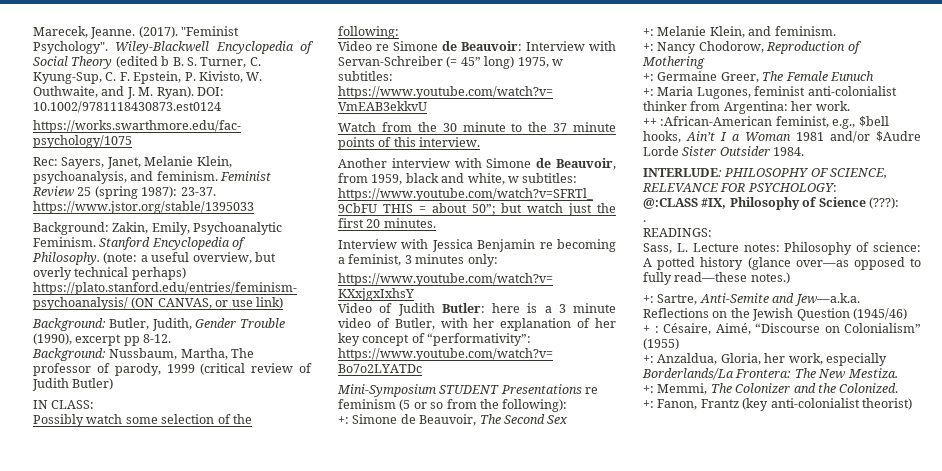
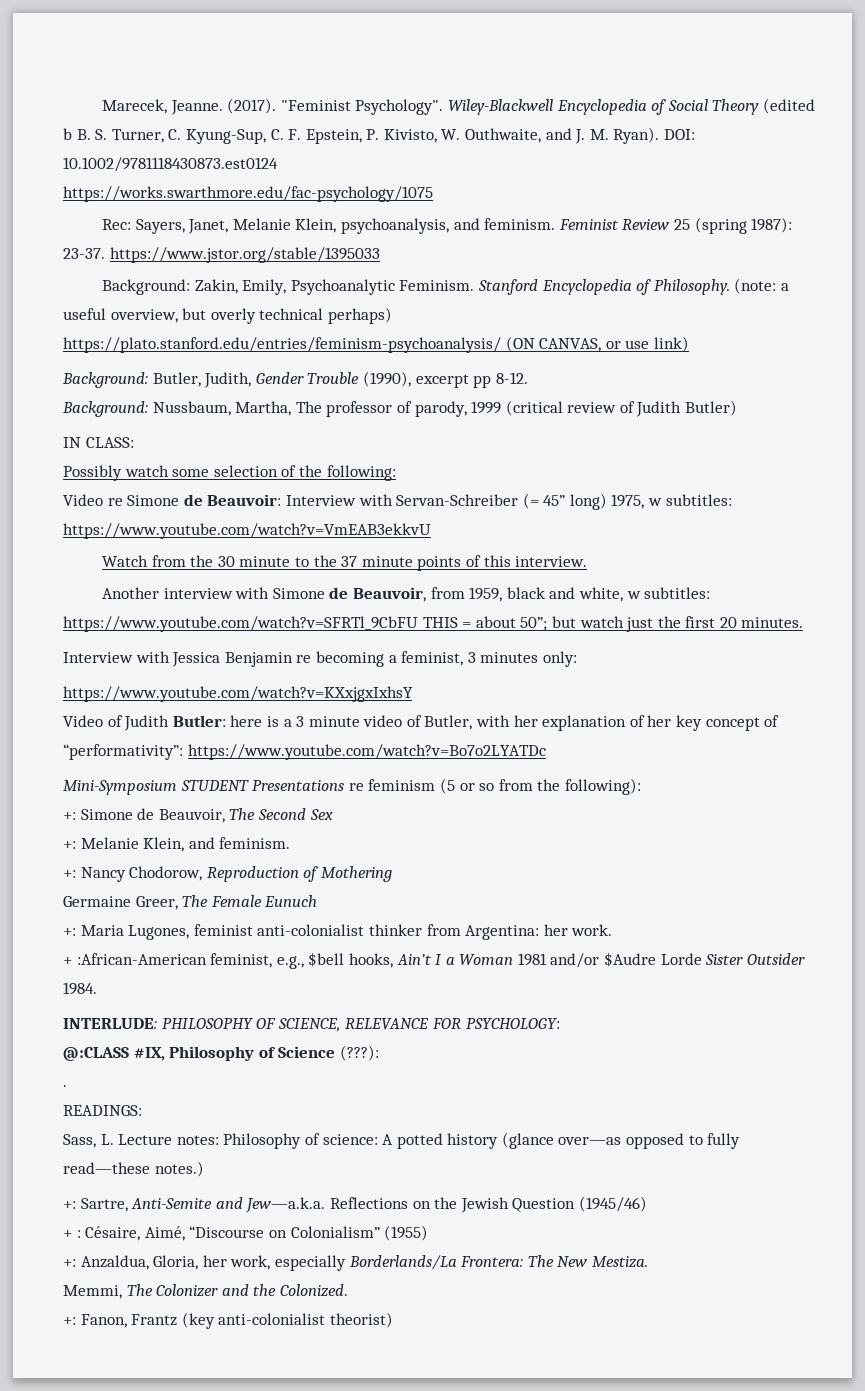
[643,73,654,81] +: -> (392, 874) none
[643,118,657,126] ++ -> [63,957,72,965] +
[643,385,654,393] +: -> (648, 1262) none

